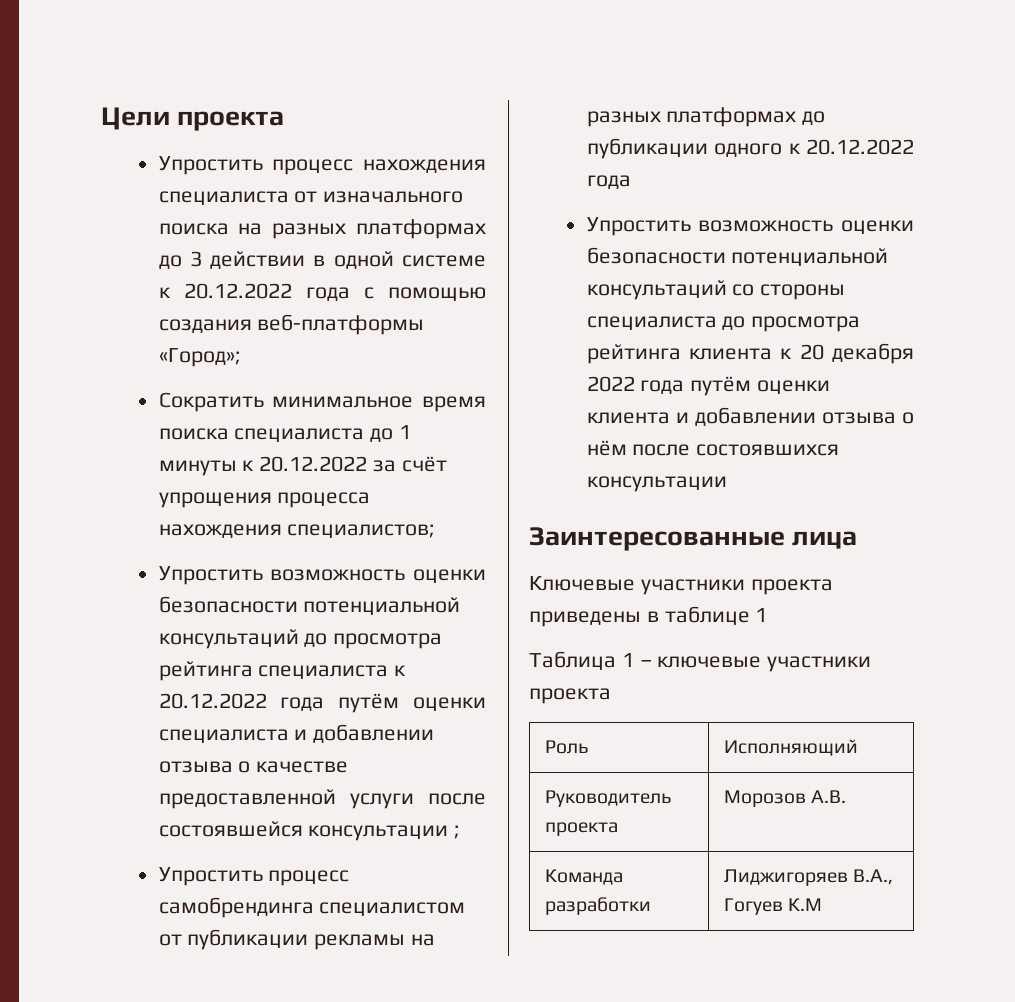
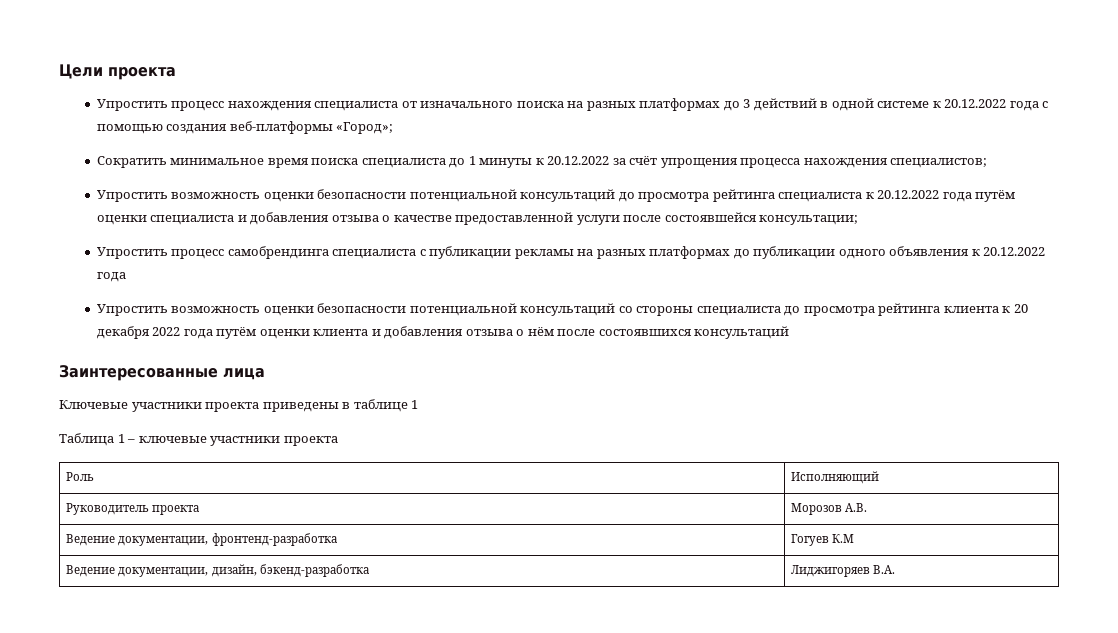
[210,251,306,269] действии -> [753,98,817,111] действий
[313,724,435,743] добавлении -> [250,212,330,225] добавления
[308,825,461,841] консультации ; -> [759,215,859,225] консультации;
[319,902,466,916] [158,934,182,946] специалистом от -> [332,249,426,259] специалиста с
(783, 150) none -> [889,246,970,256] объявления
[694,407,816,426] добавлении -> [384,326,464,339] добавления
[586,476,727,492] консультации -> [694,326,790,339] консультаций
[544,869,623,885] [544,897,651,915] [723,869,894,886] [723,898,823,915] Команда разработки | Лиджигоряев В.А., Гогуев К.М -> [66,533,337,546] [791,534,855,546] [66,564,369,577] [791,565,896,577] Ведение документации, фронтенд-разработка | Гогуев К.М // Ведение документации, дизайн, бэкенд-разработка | Лиджигоряев В.А.

